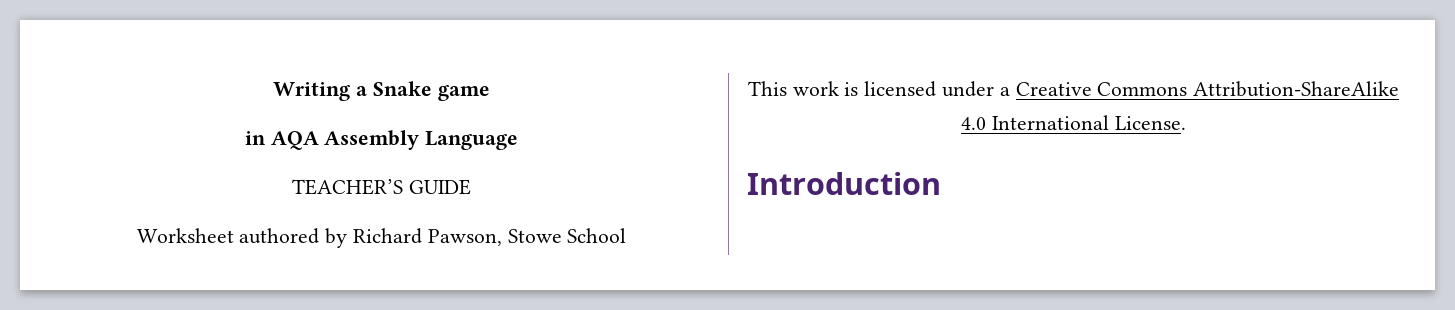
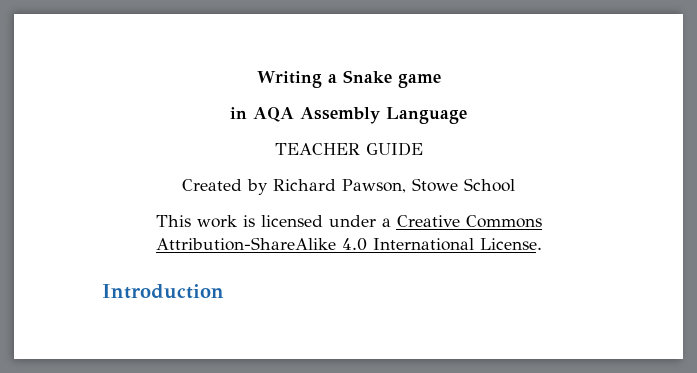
[292,179,404,195] TEACHER’S -> [274,143,360,155] TEACHER
[136,228,320,244] Worksheet authored -> [182,179,242,191] Created

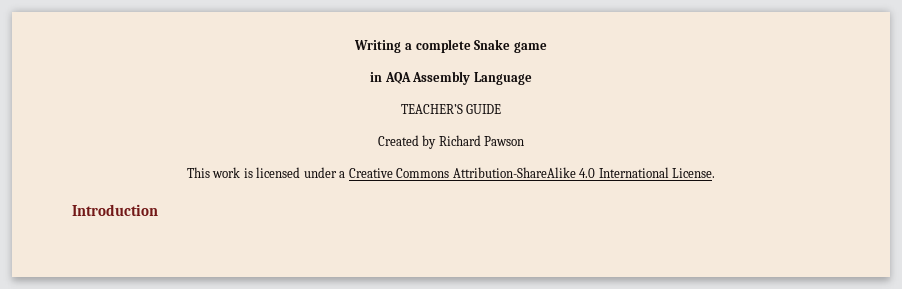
(337, 78) none -> [415,39,471,53] complete
[274,143,360,155] TEACHER -> [400,104,463,114] TEACHER’S
[342,178,515,193] Pawson, Stowe School -> [484,136,525,146] Pawson

